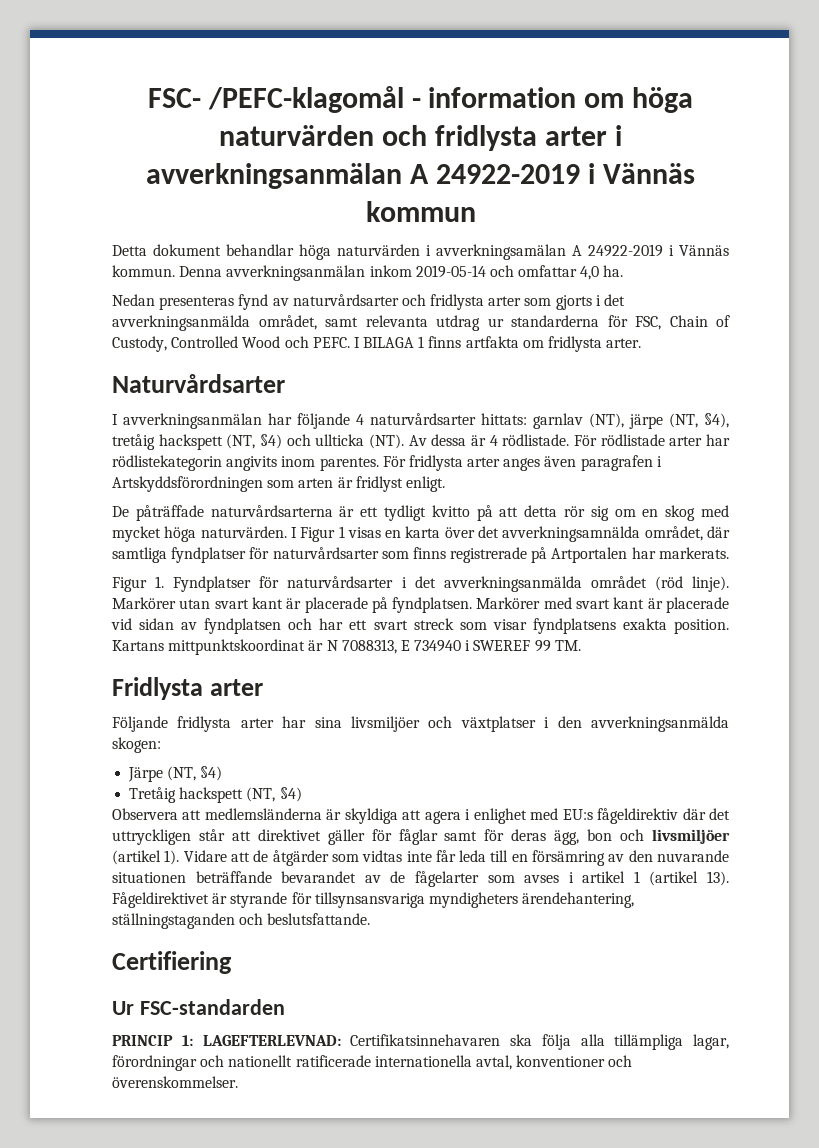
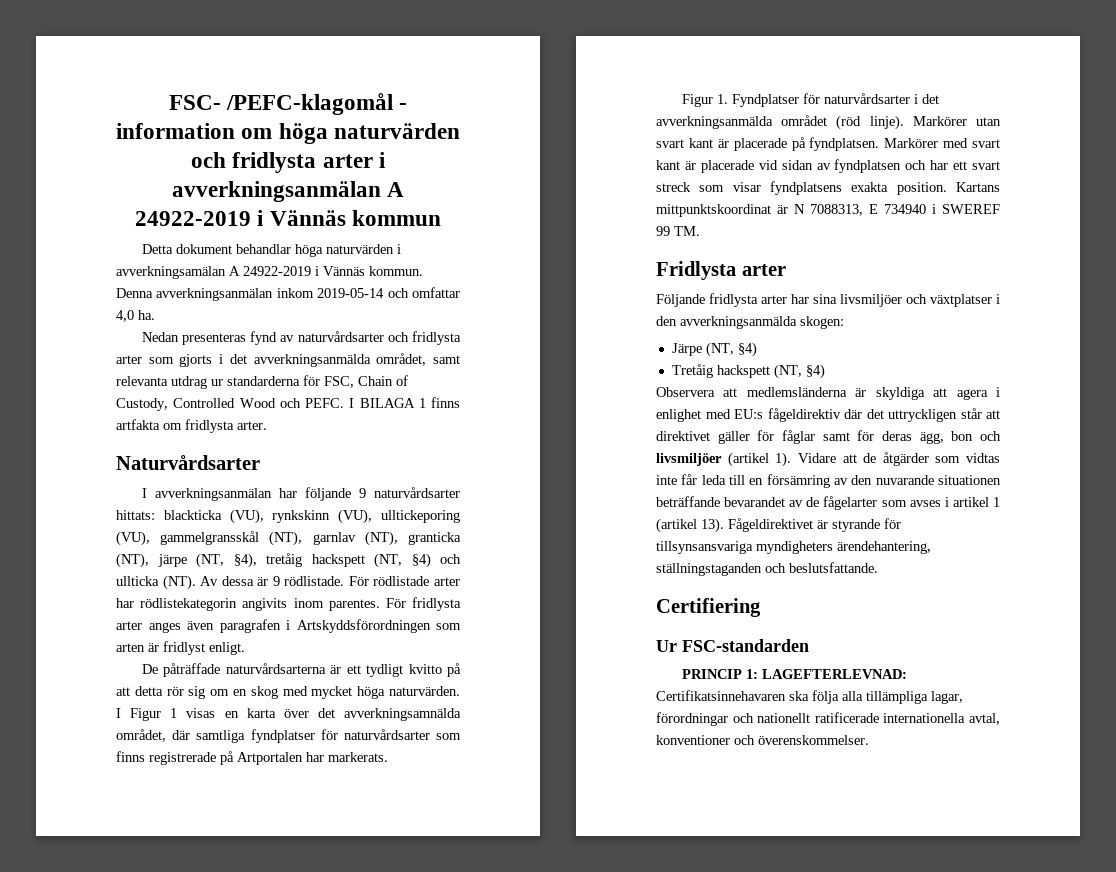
[356,414,364,425] 4 -> [358,488,366,498] 9
[533,413,583,429] garnlav -> [163,509,461,524] [116,531,461,546] blackticka (VU), rynkskinn (VU), ulltickeporing (VU), gammelgransskål (NT), garnlav (NT), granticka
[489,435,498,446] 4 -> [272,576,280,586] 9

